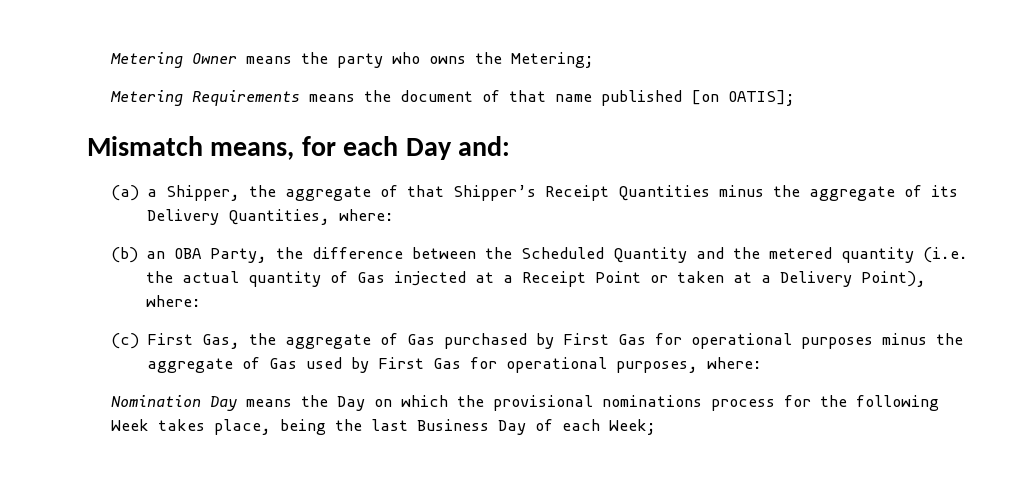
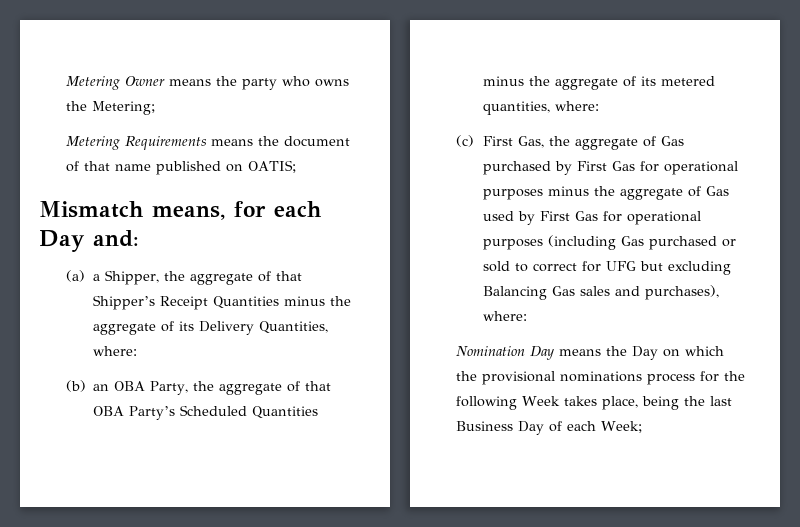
[690,90,795,106] [on OATIS]; -> [225,160,296,173] on OATIS;
[311,247,968,263] [145,271,926,287] difference between the Scheduled Quantity and the metered quantity (i.e. the actual quantity of Gas injected at a Receipt Point or taken at a Delivery Point), -> [219,381,332,395] [93,405,319,420] [483,76,716,90] [483,101,551,115] aggregate of that OBA Party’s Scheduled Quantities minus the aggregate of its metered quantities,
[615,361,698,373] purposes, -> [482,235,736,250] [482,261,731,275] [482,285,719,300] purposes (including Gas purchased or sold to correct for UFG but excluding Balancing Gas sales and purchases),

